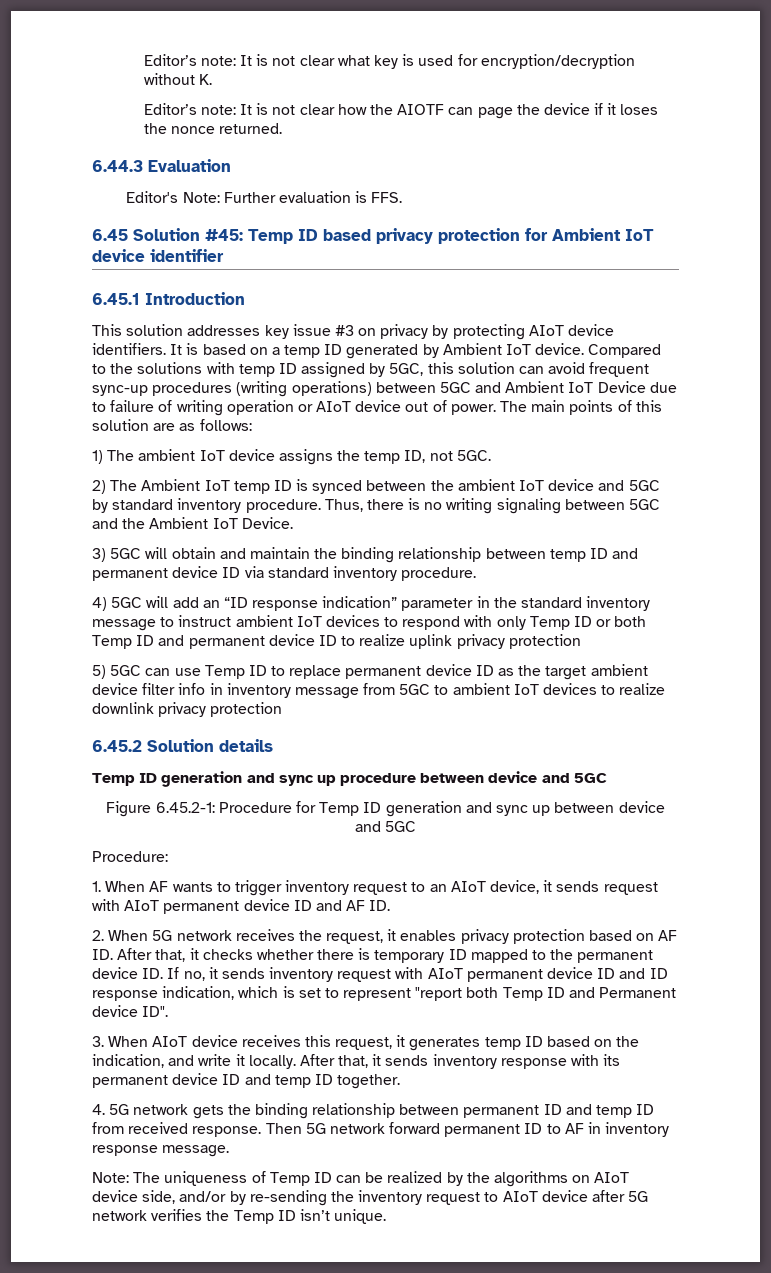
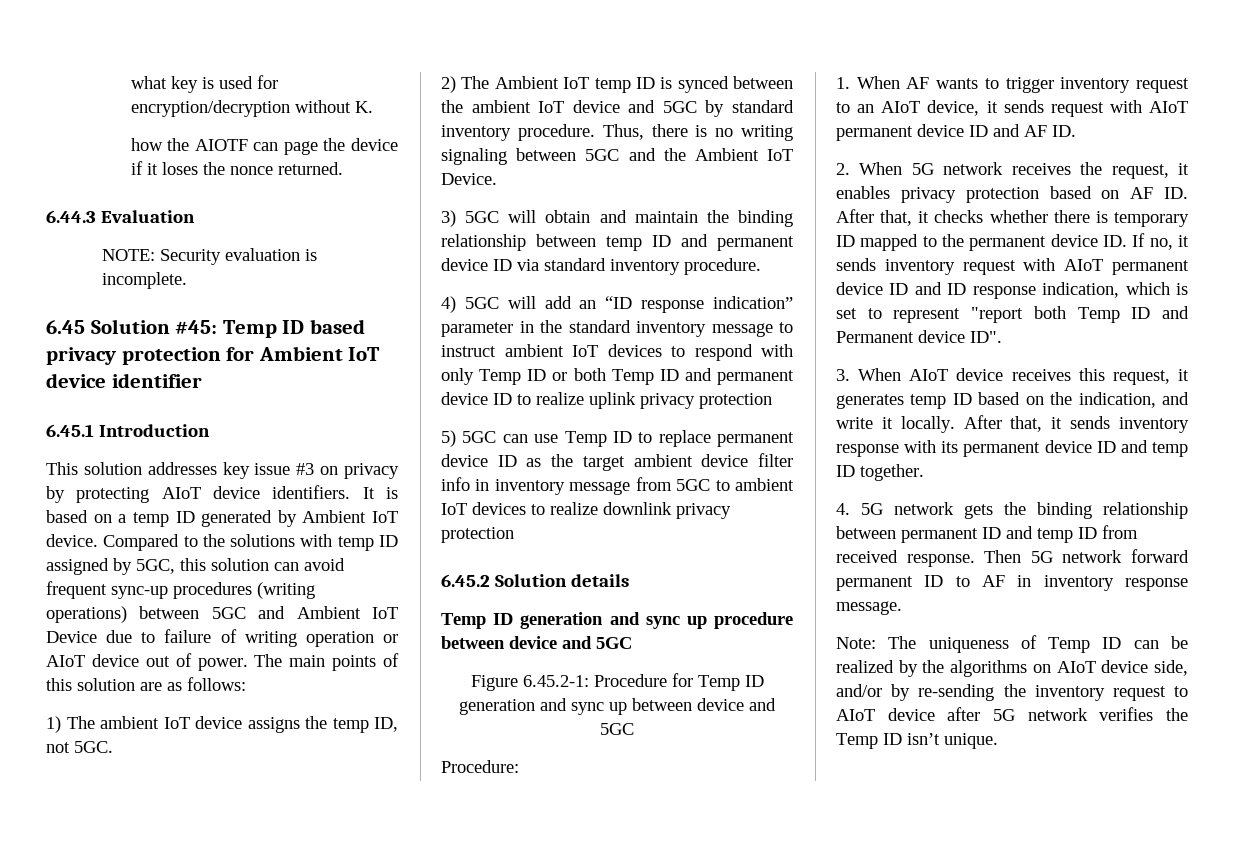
[143,54,335,66] Editor’s note: It is not clear -> (130, 82) none
[143,103,335,115] Editor’s note: It is not clear -> (373, 107) none
[126,191,276,203] Editor's Note: Further -> [102,249,222,265] NOTE: Security
[371,192,403,203] FFS. -> [102,272,188,289] incomplete.

